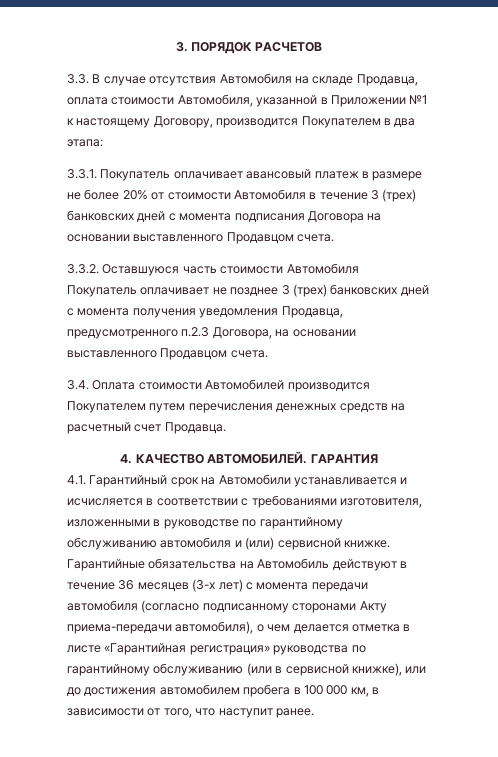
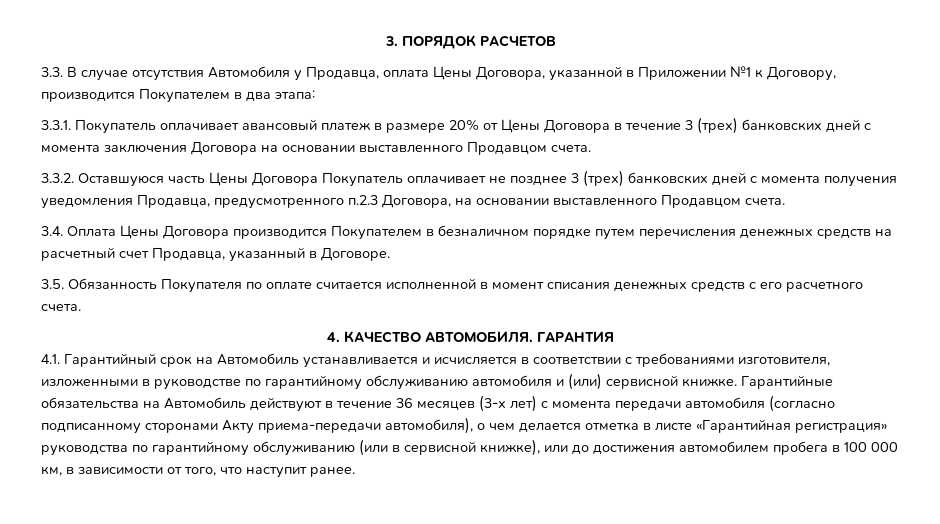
[294,74,418,86] [67,94,253,107] на складе Продавца, оплата стоимости Автомобиля, -> [294,66,545,81] у Продавца, оплата Цены Договора,
[76,118,151,128] настоящему -> (763, 73) none
[67,189,306,200] не более 20% от стоимости Автомобиля -> [449,119,610,133] 20% от Цены Договора
[234,213,305,222] подписания -> [104,144,187,153] заключения
[220,263,359,274] стоимости Автомобиля -> [209,172,318,186] Цены Договора
[138,379,370,392] [67,401,146,413] стоимости Автомобилей производится Покупателем -> [120,225,591,240] Цены Договора производится Покупателем в безналичном порядке
[164,422,226,434] Продавца. -> [152,247,390,262] [41,278,863,293] [41,304,81,311] Продавца, указанный в Договоре. // 3.5. Обязанность Покупателя по оплате считается исполненной в момент списания денежных средств с его расчетного счета.
[207,451,308,464] АВТОМОБИЛЕЙ. -> [425,331,533,343] АВТОМОБИЛЯ.
[218,474,291,485] Автомобили -> [217,353,299,365] Автомобиль

